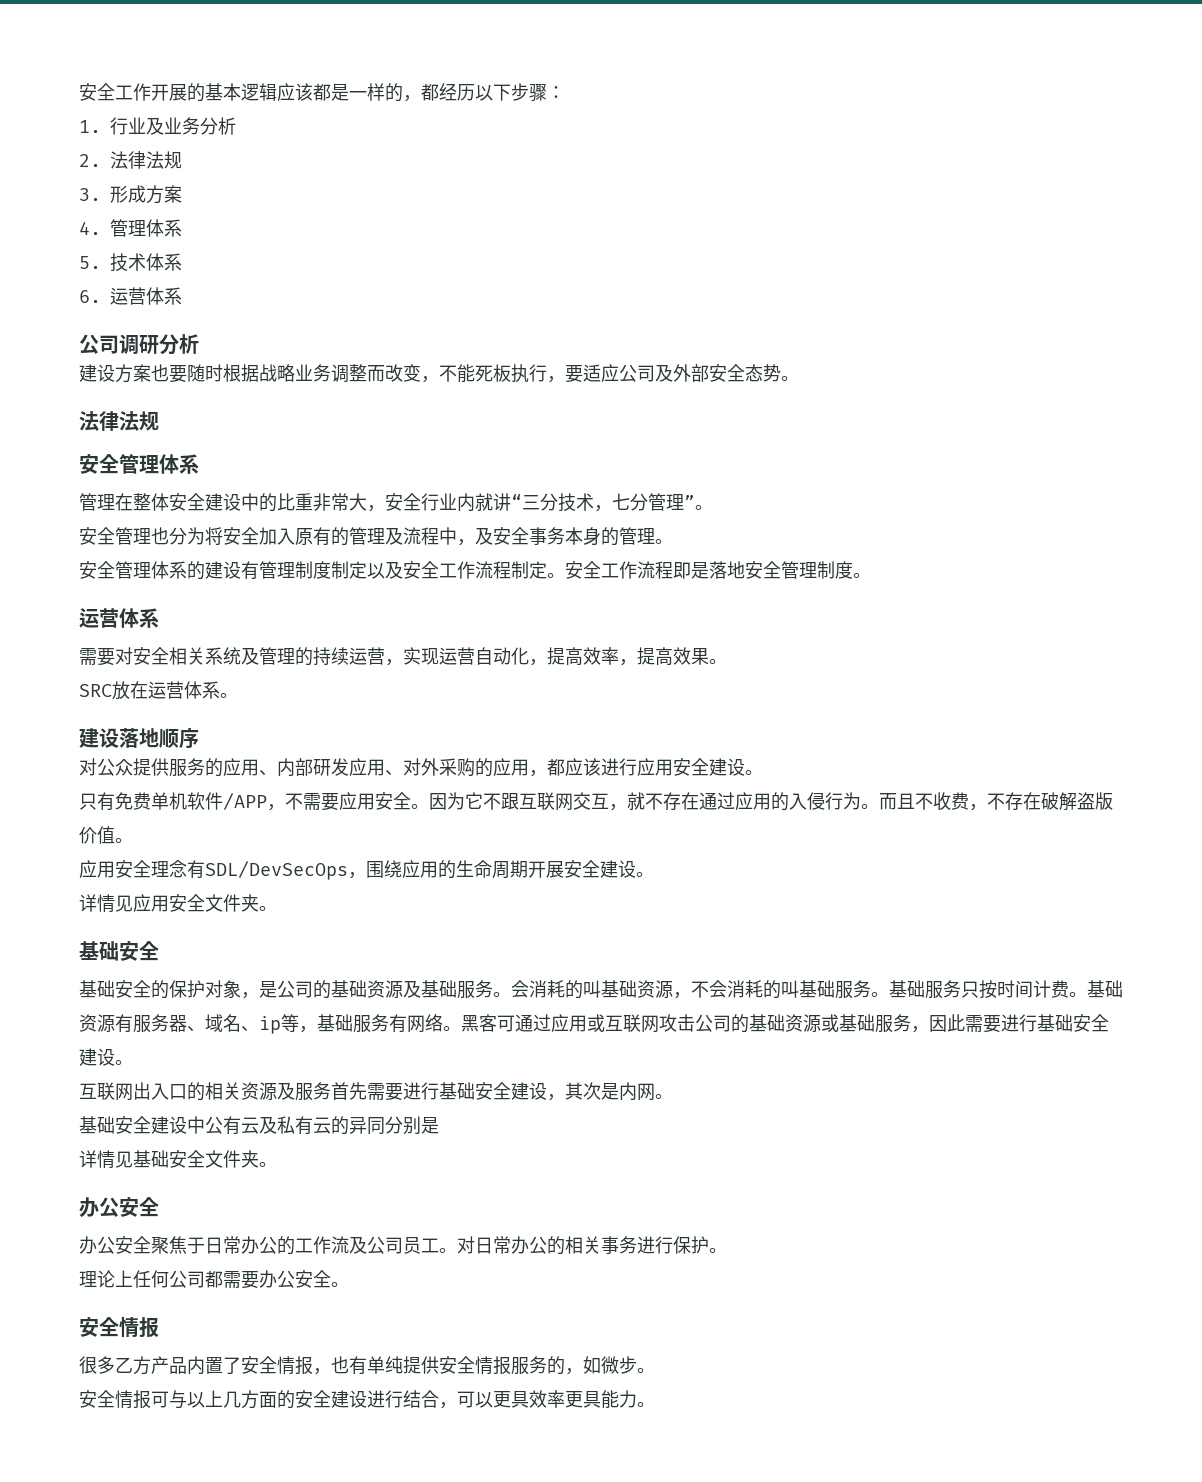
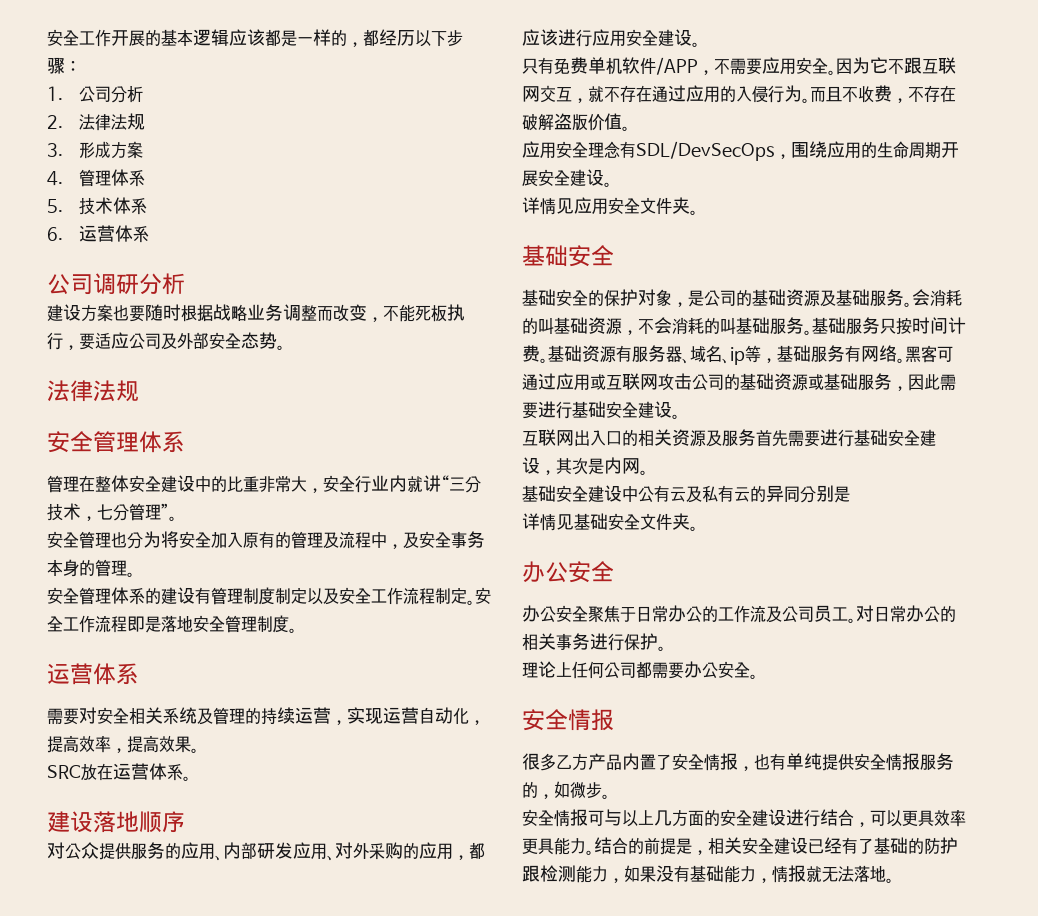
[110,117,200,135] 行业及业务 -> [79,86,112,102] 公司
(655, 1404) none -> [594,837,958,855] [522,865,894,883] 结合的前提是，相关安全建设已经有了基础的防护跟检测能力，如果没有基础能力，情报就无法落地。

